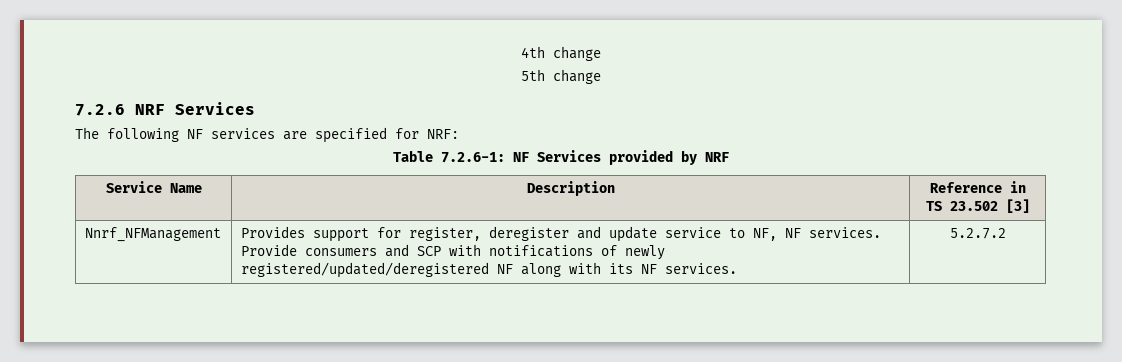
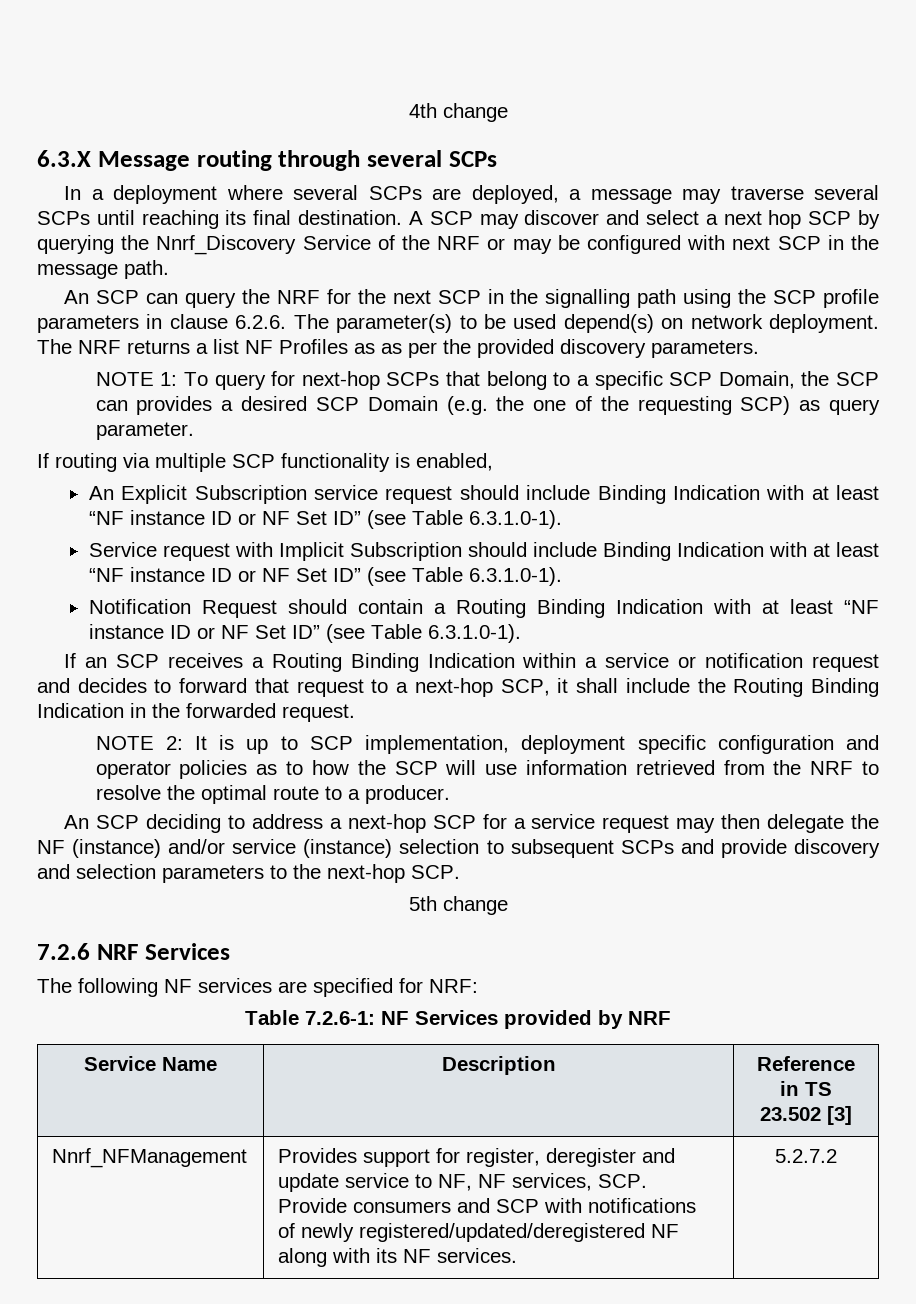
(601, 53) none -> [37,150,497,171] [64,185,880,204] [37,210,880,229] [37,235,880,255] [37,260,169,279] [64,289,880,308] [37,314,879,333] [37,339,759,358] [95,371,880,390] [95,396,880,415] [95,422,194,440] [37,453,493,472] [88,485,880,504] [88,510,562,529] [88,542,880,561] [88,567,562,586] [88,599,880,618] [88,624,521,643] [64,653,879,672] [37,678,880,697] [37,703,355,722] [95,735,879,754] [95,760,879,779] [95,785,450,804] [64,814,880,833] [37,839,880,858] [37,864,460,883] // 6.3.X Message routing through several SCPs // In a deployment where several SCPs are deployed, a message may traverse several SCPs until reaching its final destination. A SCP may discover and select a next hop SCP by querying the Nnrf_Discovery Service of the NRF or may be configured with next SCP in the message path. // An SCP can query the NRF for the next SCP in the signalling path using the SCP profile parameters in clause 6.2.6. The parameter(s) to be used depend(s) on network deployment. The NRF returns a list NF Profiles as as per the provided discovery parameters. // NOTE 1: To query for next-hop SCPs that belong to a specific SCP Domain, the SCP can provides a desired SCP Domain (e.g. the one of the requesting SCP) as query parameter. // If routing via multiple SCP functionality is enabled, // An Explicit Subscription service request should include Binding Indication with at least “NF instance ID or NF Set ID” (see Table 6.3.1.0-1). // Service request with Implicit Subscription should include Binding Indication with at least “NF instance ID or NF Set ID” (see Table 6.3.1.0-1). // Notification Request should contain a Routing Binding Indication with at least “NF instance ID or NF Set ID” (see Table 6.3.1.0-1). // If an SCP receives a Routing Binding Indication within a service or notification request and decides to forward that request to a next-hop SCP, it shall include the Routing Binding Indication in the forwarded request. // NOTE 2: It is up to SCP implementation, deployment specific configuration and operator policies as to how the SCP will use information retrieved from the NRF to resolve the optimal route to a producer. // An SCP deciding to address a next-hop SCP for a service request may then delegate the NF (instance) and/or service (instance) selection to subsequent SCPs and provide discovery and selection parameters to the next-hop SCP.
[808,227,881,238] services. -> [512,1173,648,1191] services, SCP.

